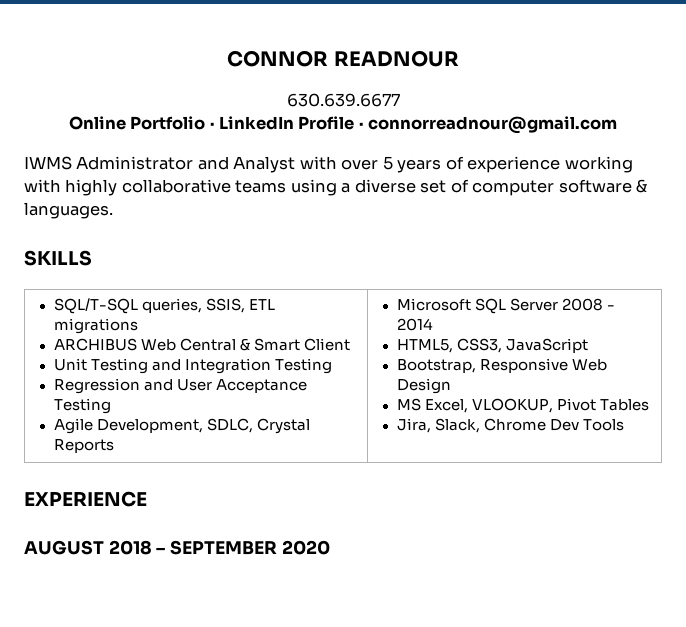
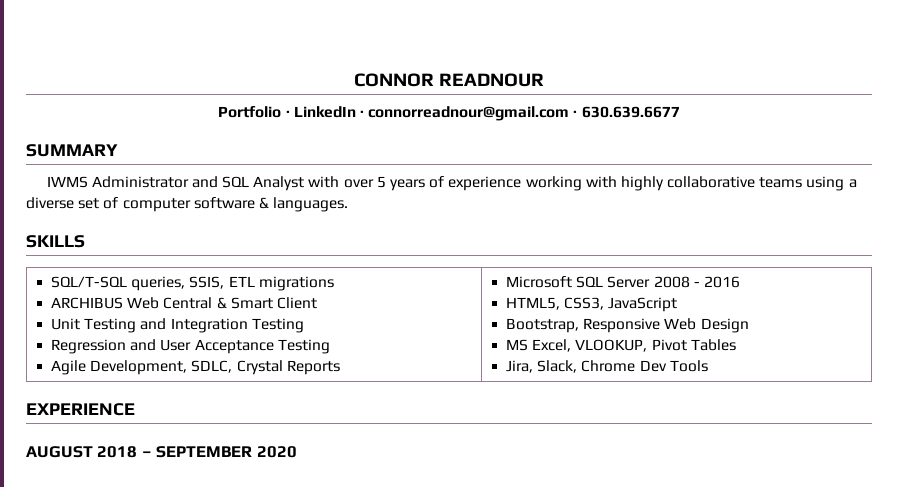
[286,93,400,107] [68,116,126,130] 630.639.6677 // Online -> (545, 80) none
[298,116,355,130] Profile -> (356, 112) none
(618, 125) none -> [573,106,680,118] [26,144,118,157] · 630.639.6677 // SUMMARY
(229, 163) none -> [222,176,250,188] SQL
[396,318,433,331] 2014 -> [704,276,741,288] 2016

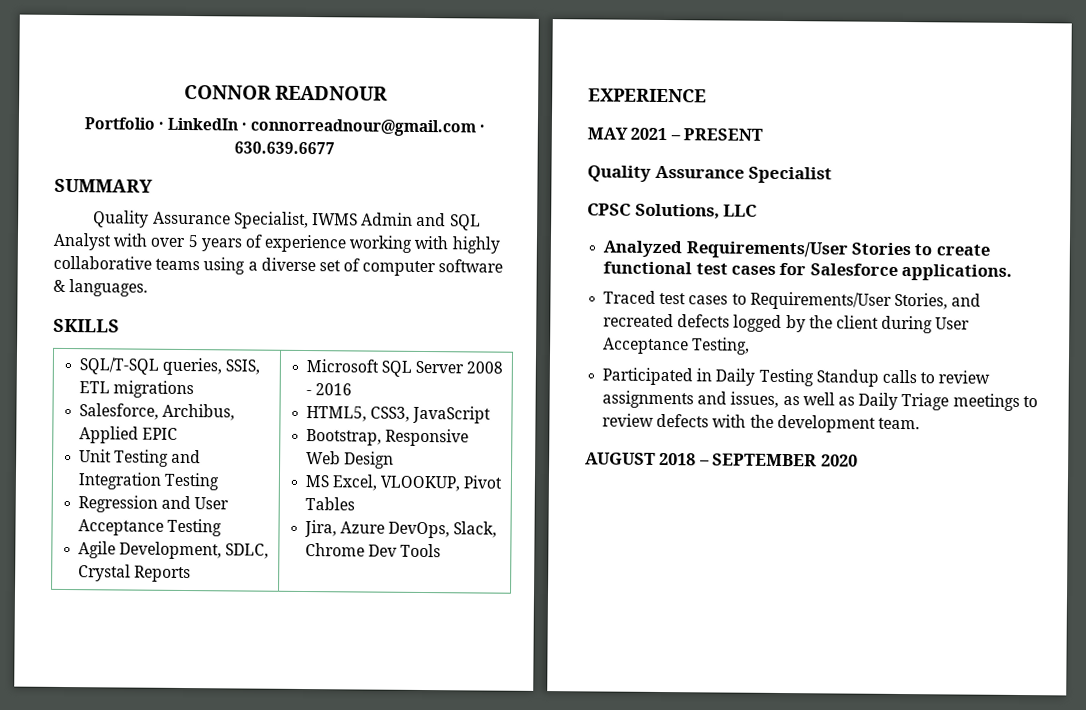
[46,176,189,188] IWMS Administrator -> [93,210,414,230] Quality Assurance Specialist, IWMS Admin
[51,297,318,309] ARCHIBUS Web Central & Smart Client -> [78,403,235,421] [78,426,178,444] Salesforce, Archibus, Applied EPIC
(534, 366) none -> [339,521,451,539] Azure DevOps,
(135, 409) none -> [587,127,764,141] [587,165,833,184] [587,203,758,220] [603,240,990,259] [603,261,1013,281] [603,290,982,310] [603,313,971,334] [603,337,751,355] [602,367,991,387] [602,390,1038,411] [602,413,920,433] // MAY 2021 – PRESENT // Quality Assurance Specialist // CPSC Solutions, LLC // Analyzed Requirements/User Stories to create functional test cases for Salesforce applications. // Traced test cases to Requirements/User Stories, and recreated defects logged by the client during User Acceptance Testing, // Participated in Daily Testing Standup calls to review assignments and issues, as well as Daily Triage meetings to review defects with the development team.

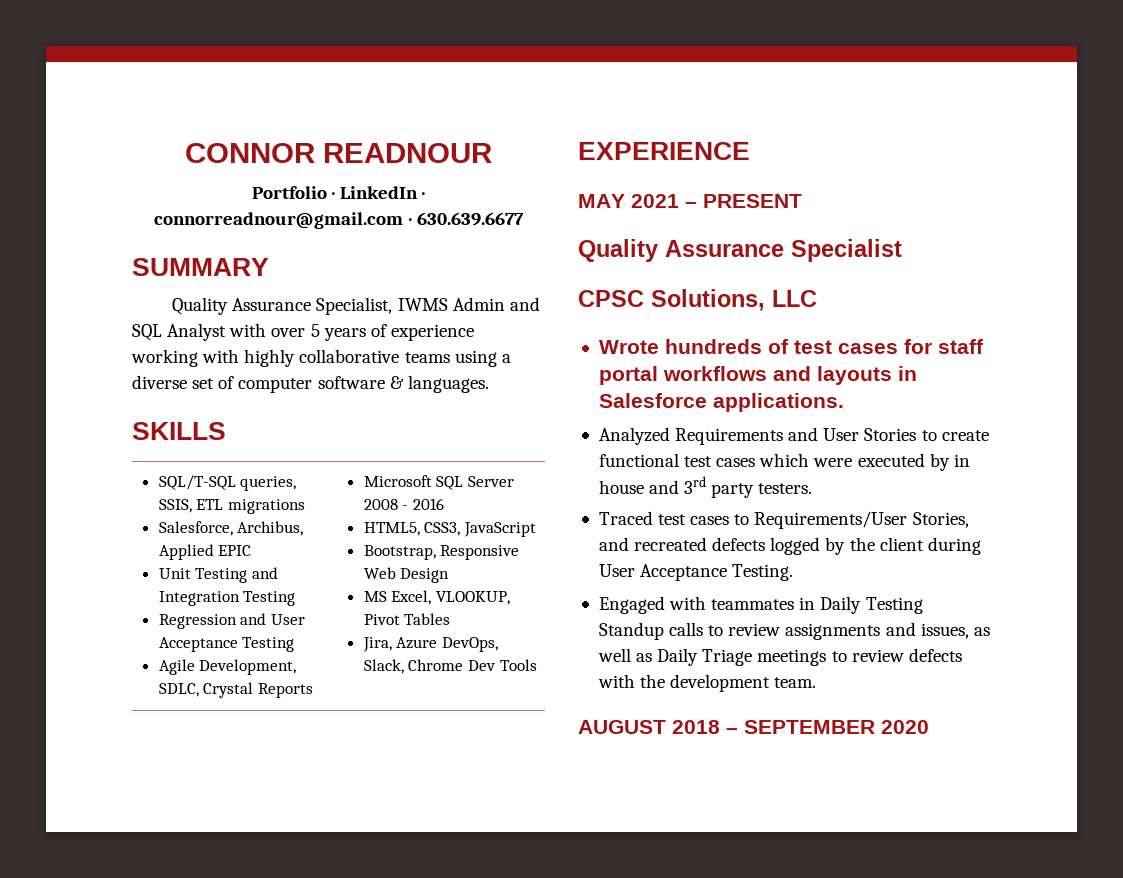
[603,240,848,259] Analyzed Requirements/User -> [598,339,984,354] [598,366,917,385] [598,393,844,412] [598,427,860,445] Wrote hundreds of test cases for staff portal workflows and layouts in Salesforce applications. // Analyzed Requirements and User
[779,262,1013,281] for Salesforce applications. -> [759,453,970,471] [598,476,813,498] which were executed by in house and 3rd party testers.
[692,337,751,355] [602,367,694,386] Testing, // Participated -> [732,564,794,581] [598,596,795,614] Testing. // Engaged with teammates

